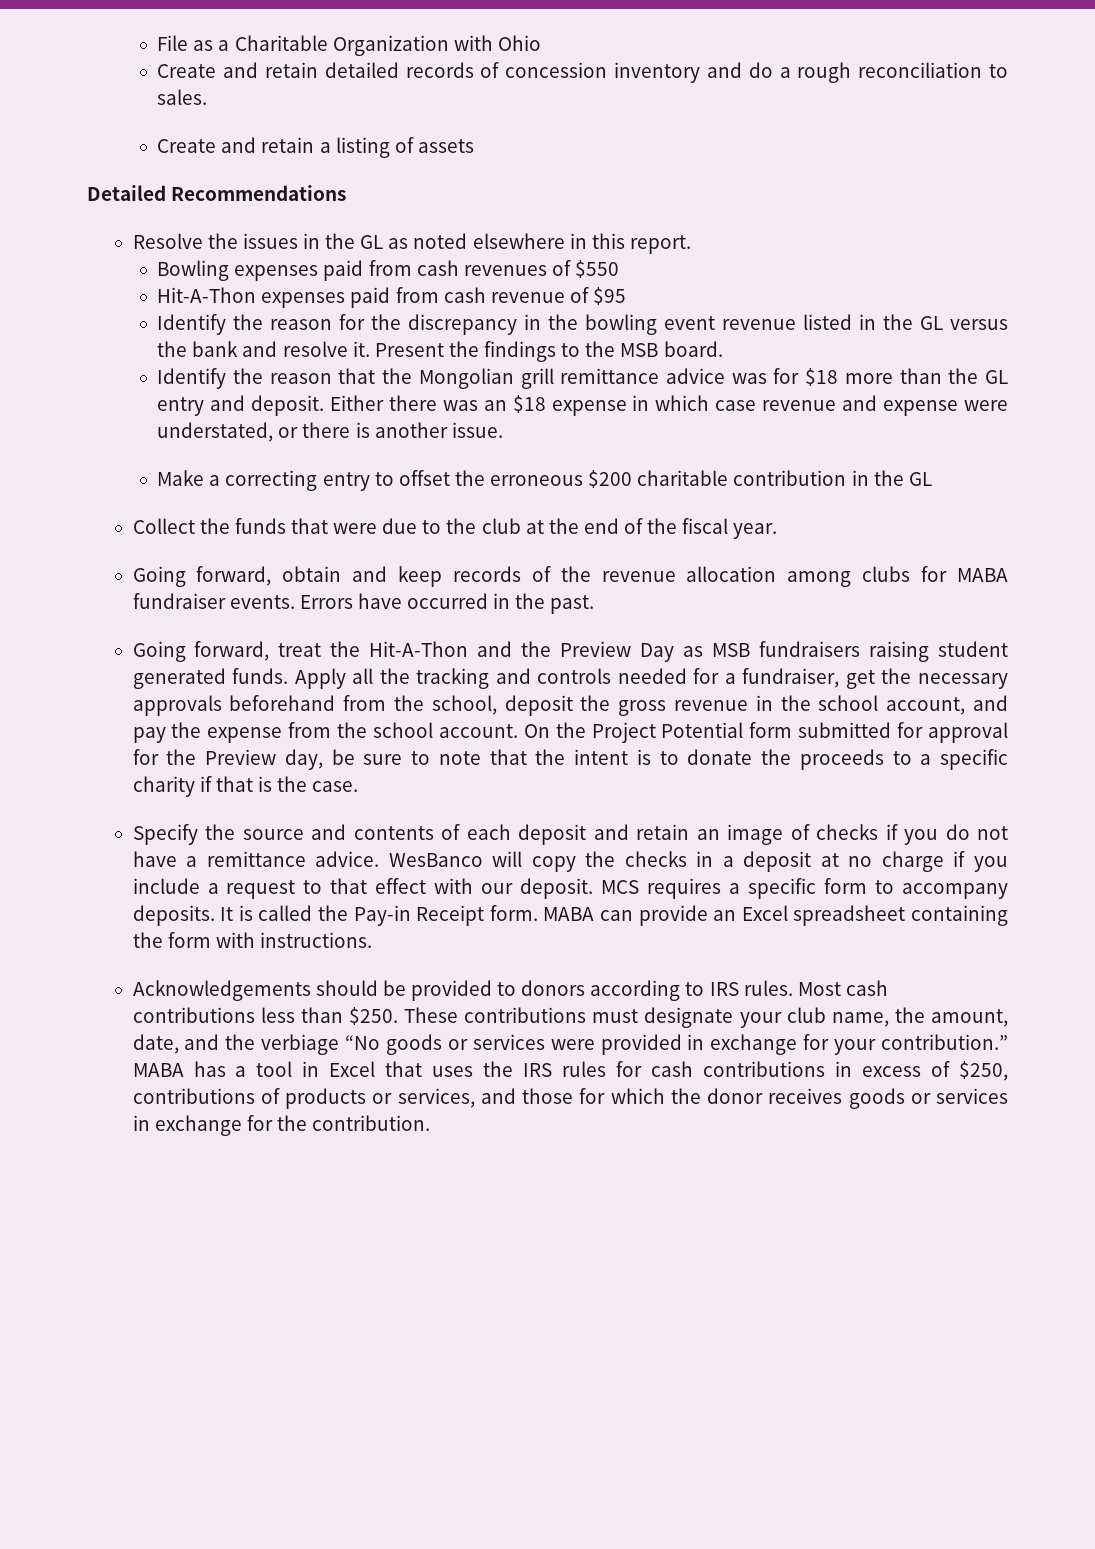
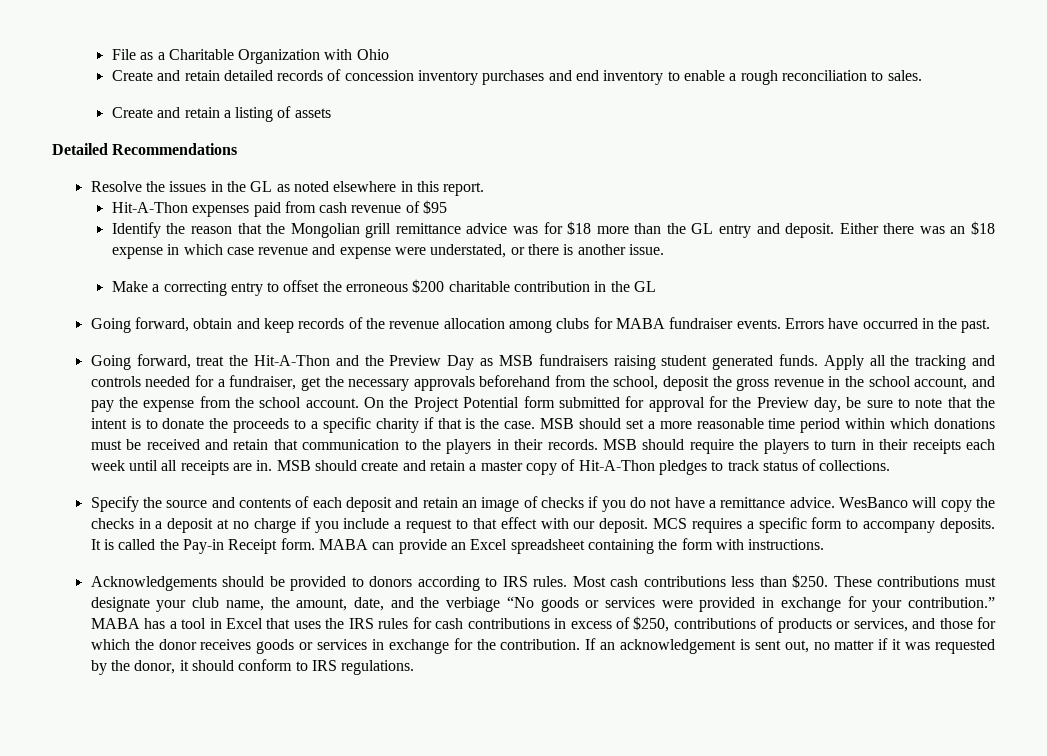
[706,62,773,78] and do -> [482,70,726,85] purchases and end inventory to enable
[157,260,620,281] // Bowling expenses paid from cash revenues of $550 -> (485, 189) none
[157,314,1008,335] [157,341,723,362] // Identify the reason for the discrepancy in the bowling event revenue listed in the GL versus the bank and resolve it. Present the findings to the MSB board. -> (448, 207) none
[132,518,778,539] // Collect the funds that were due to the club at the end of the fiscal year. -> (657, 286) none
(359, 786) none -> [540,418,996,433] [90,439,996,454] [90,459,891,475] MSB should set a more reasonable time period within which donations must be received and retain that communication to the players in their records. MSB should require the players to turn in their receipts each week until all receipts are in. MSB should create and retain a master copy of Hit-A-Thon pledges to track status of collections.
(431, 1123) none -> [585,638,995,654] [90,659,415,675] If an acknowledgement is sent out, no matter if it was requested by the donor, it should conform to IRS regulations.

